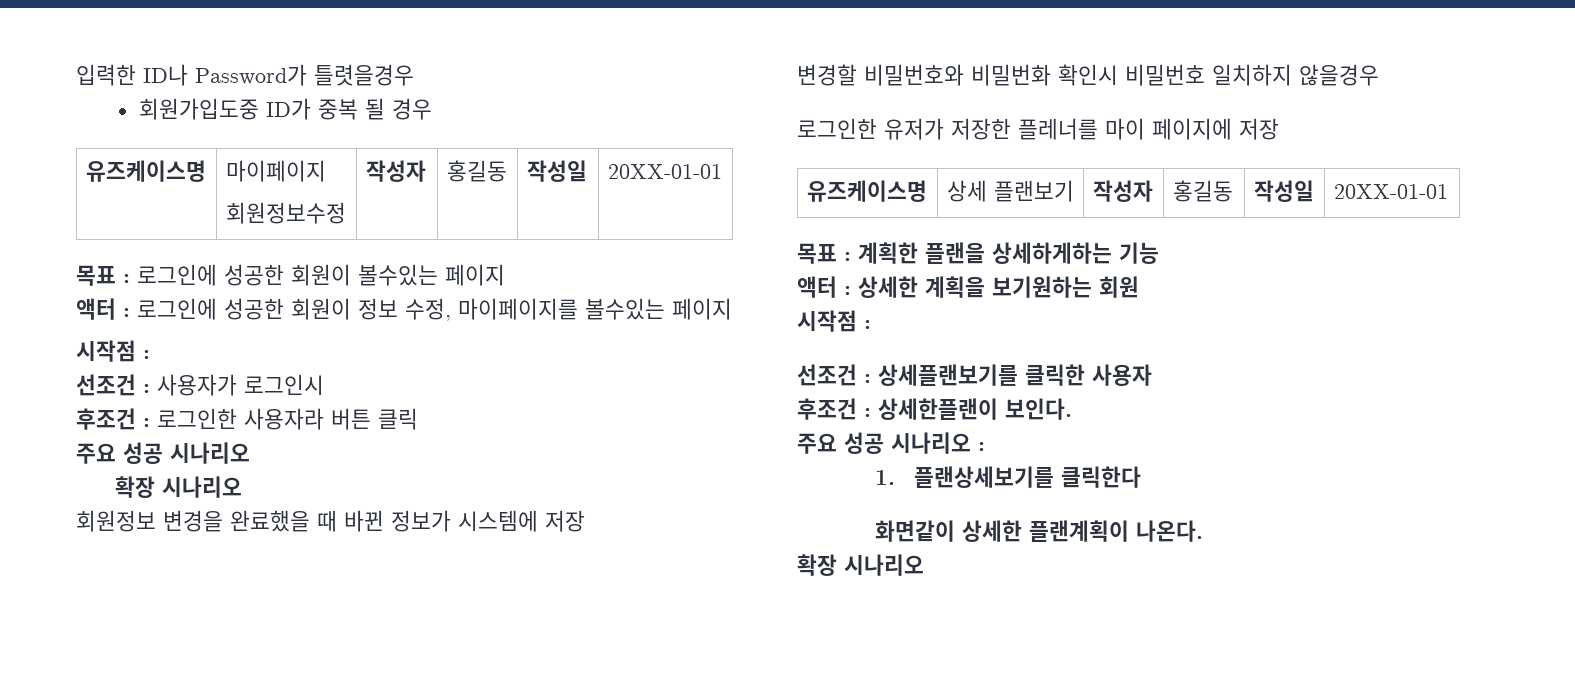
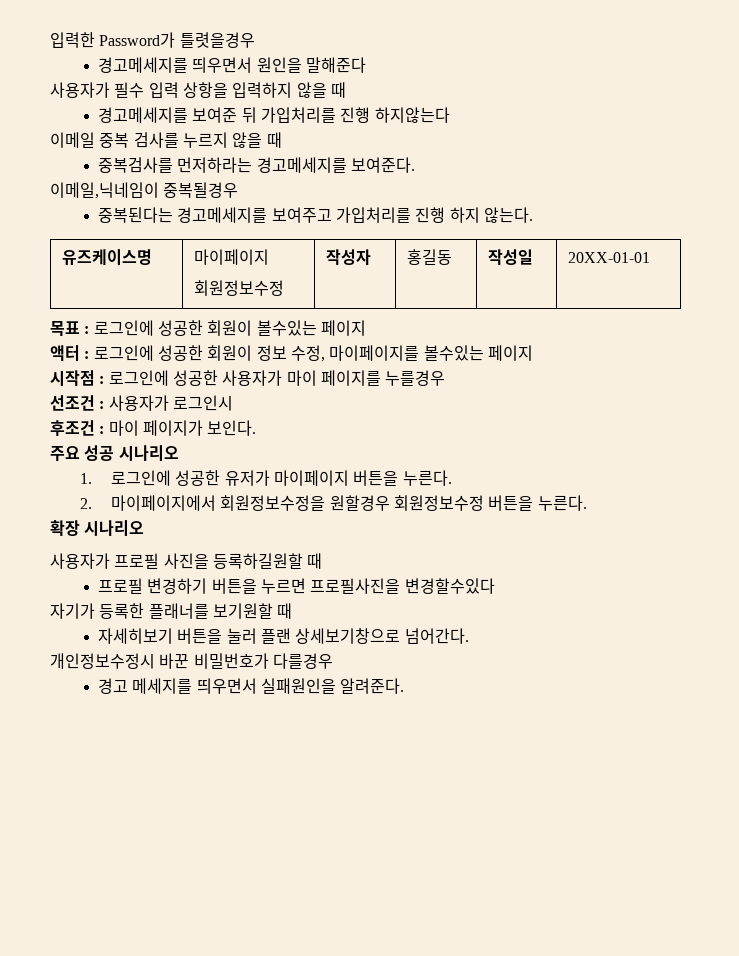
[143,64,188,86] ID나 -> (95, 40) none
[138,98,432,120] 회원가입도중 ID가 중복 될 경우 -> [98,57,367,73] [50,82,346,98] [98,107,450,123] [50,132,282,148] [98,157,416,173] [50,182,239,199] [98,207,533,223] 경고메세지를 띄우면서 원인을 말해준다 // 사용자가 필수 입력 상항을 입력하지 않을 때 // 경고메세지를 보여준 뒤 가입처리를 진행 하지않는다 // 이메일 중복 검사를 누르지 않을 때 // 중복검사를 먼저하라는 경고메세지를 보여준다. // 이메일,닉네임이 중복될경우 // 중복된다는 경고메세지를 보여주고 가입처리를 진행 하지 않는다.
(150, 354) none -> [108,370,446,386] 로그인에 성공한 사용자가 마이 페이지를 누를경우
[157,408,418,430] 로그인한 사용자라 버튼 클릭 -> [108,420,257,436] 마이 페이지가 보인다.
[114,476,242,498] [76,510,585,532] [797,64,1379,86] [797,118,1279,140] [806,180,927,202] [946,180,1074,202] [1092,180,1153,202] [1172,180,1233,202] [1253,180,1314,202] [1333,184,1448,199] [797,242,1159,264] [797,276,1139,298] [797,310,871,332] [797,364,1152,386] [797,398,1072,420] [797,432,985,454] [874,466,1141,488] [874,520,1203,542] [797,554,924,576] 확장 시나리오 // 회원정보 변경을 완료했을 때 바뀐 정보가 시스템에 저장 // 변경할 비밀번호와 비밀번화 확인시 비밀번호 일치하지 않을경우 // 로그인한 유저가 저장한 플레너를 마이 페이지에 저장 // 유즈케이스명 | 상세 플랜보기 | 작성자 | 홍길동 | 작성일 | 20XX-01-01 // 목표 : 계획한 플랜을 상세하게하는 기능 // 액터 : 상세한 계획을 보기원하는 회원 // 시작점 : // 선조건 : 상세플랜보기를 클릭한 사용자 // 후조건 : 상세한플랜이 보인다. // 주요 성공 시나리오 : // 1. 플랜상세보기를 클릭한다 // 화면같이 상세한 플랜계획이 나온다. // 확장 시나리오 -> [80,470,452,486] [80,495,587,511] [50,520,145,536] [50,553,323,569] [98,578,495,594] [50,603,293,619] [98,628,469,644] [50,653,333,669] [98,678,405,694] 1. 로그인에 성공한 유저가 마이페이지 버튼을 누른다. // 2. 마이페이지에서 회원정보수정을 원할경우 회원정보수정 버튼을 누른다. // 확장 시나리오 // 사용자가 프로필 사진을 등록하길원할 때 // 프로필 변경하기 버튼을 누르면 프로필사진을 변경할수있다 // 자기가 등록한 플래너를 보기원할 때 // 자세히보기 버튼을 눌러 플랜 상세보기창으로 넘어간다. // 개인정보수정시 바꾼 비밀번호가 다를경우 // 경고 메세지를 띄우면서 실패원인을 알려준다.

